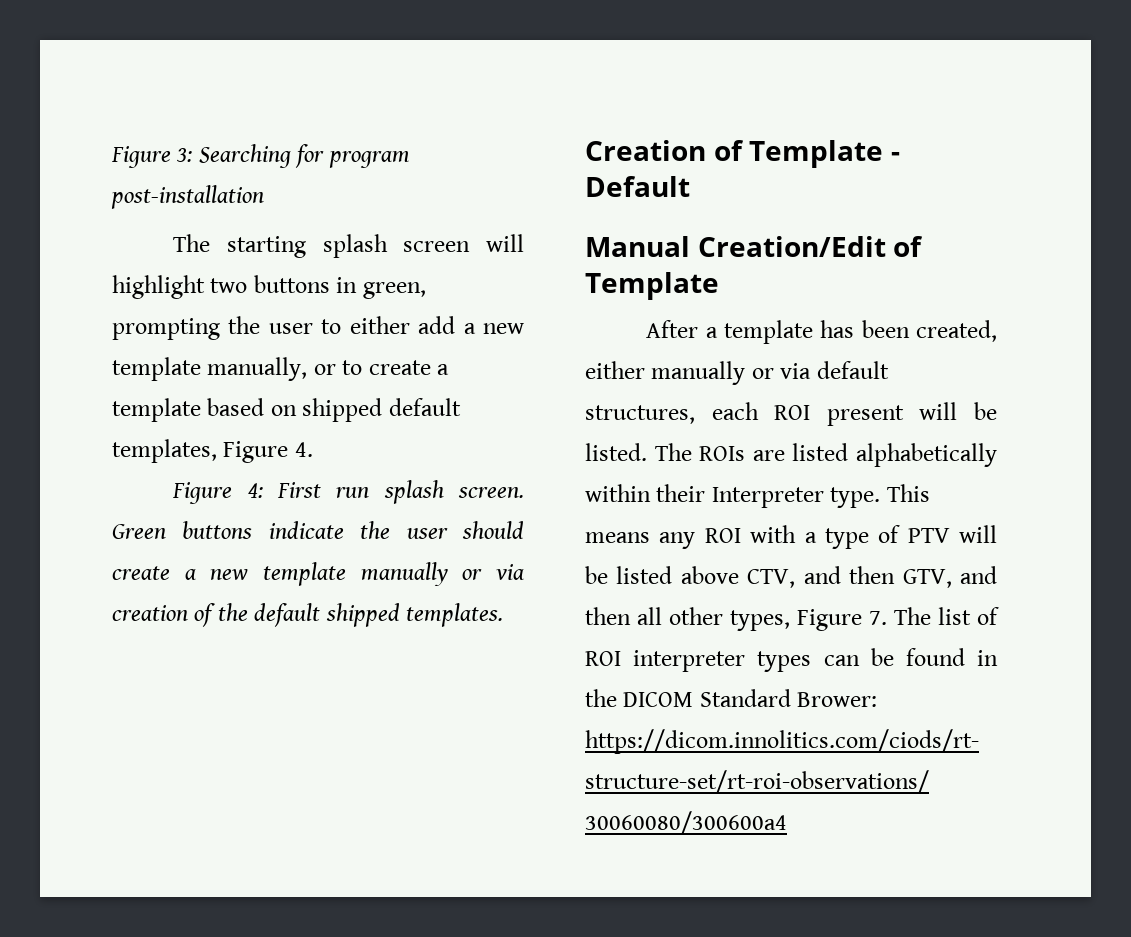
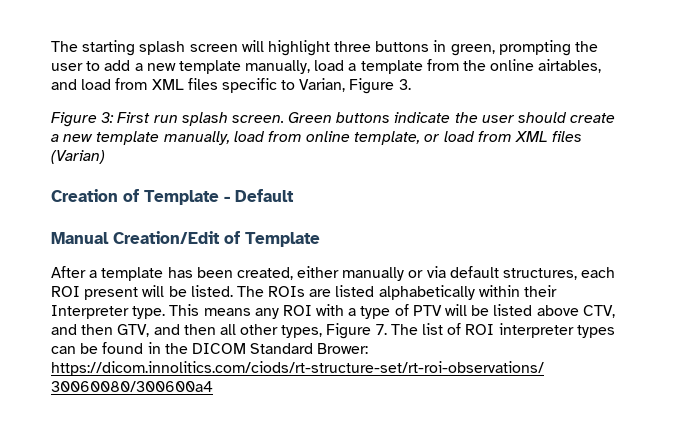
[111,144,410,168] [111,185,264,209] Figure 3: Searching for program post-installation // -> (51, 46) none
[210,278,248,293] two -> [334,41,372,52] three
[349,316,410,334] either -> (101, 66) none
[313,360,450,375] [112,398,461,422] [112,439,313,463] [172,482,263,504] or to create a template based on shipped default templates, Figure 4. // Figure 4: -> [314,59,602,74] [51,78,411,94] [51,112,115,127] load a template from the online airtables, and load from XML files specific to Varian, Figure 3. // Figure 3:
[360,562,524,586] [112,603,504,627] manually or via creation of the default shipped templates. -> [163,131,583,145] [51,150,105,164] manually, load from online template, or load from XML files (Varian)

